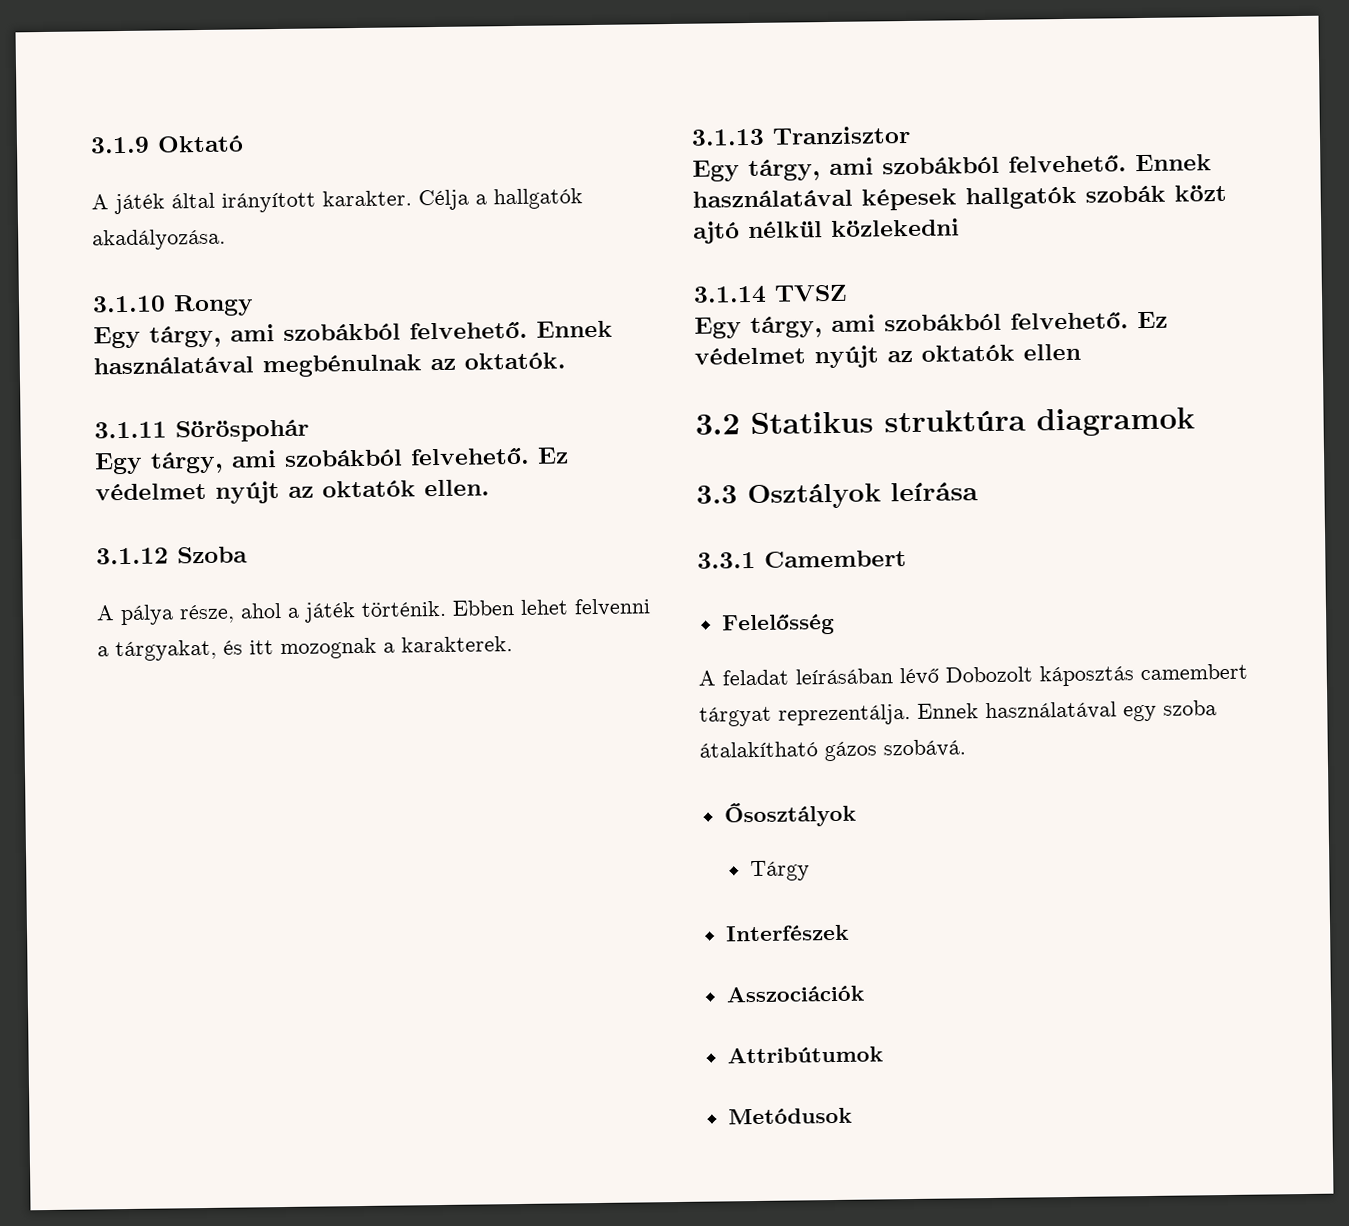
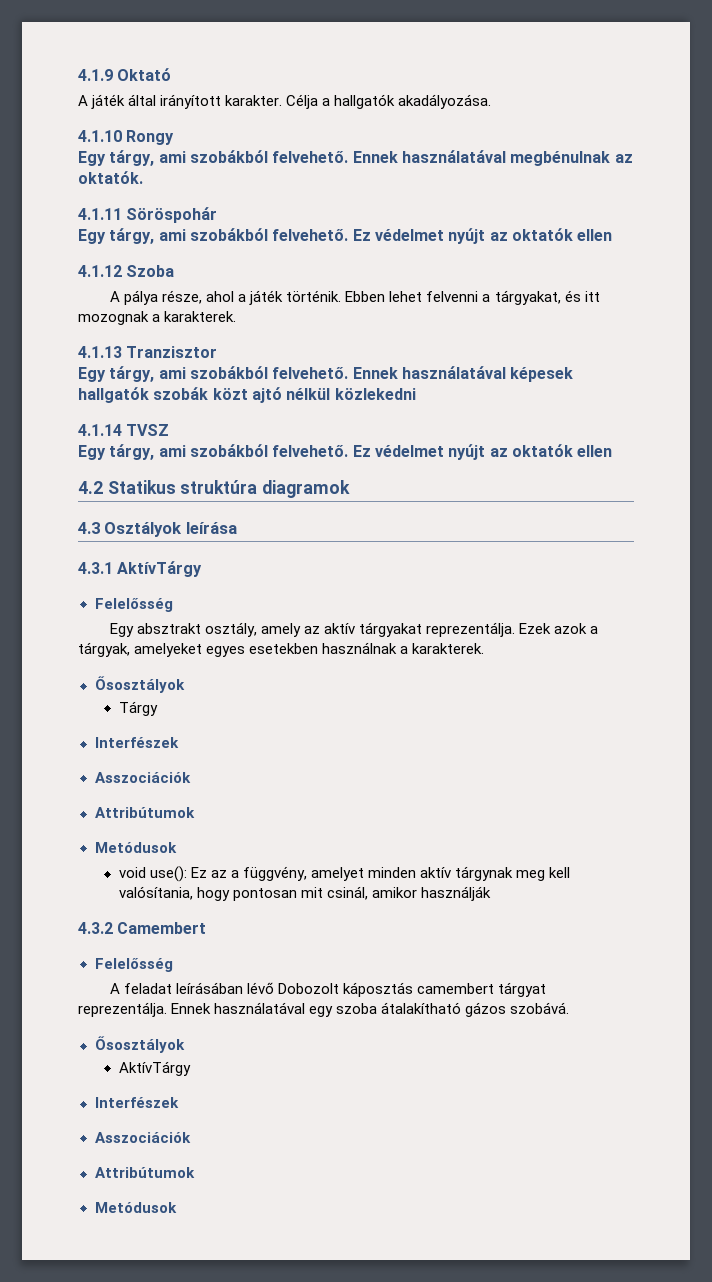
[90,136,150,154] 3.1.9 -> [78,69,113,81] 4.1.9
[92,295,166,313] 3.1.10 -> [78,130,122,142] 4.1.10
[94,421,167,439] 3.1.11 -> [78,208,122,220] 4.1.11
[424,479,490,497] [96,547,169,565] ellen. // 3.1.12 -> [577,229,613,241] [78,265,122,277] ellen // 4.1.12
[691,128,765,146] 3.1.13 -> [78,346,122,358] 4.1.13
[693,285,767,304] 3.1.14 -> [78,424,122,436] 4.1.14
[695,414,740,435] 3.2 -> [78,481,103,494] 4.2
[696,485,738,504] 3.3 -> [78,522,100,534] 4.3
[697,551,756,569] 3.3.1 -> [78,561,203,577] [94,598,173,612] [109,622,599,637] [78,642,485,657] [94,676,185,693] [118,701,158,716] [94,737,179,748] [94,772,191,783] [94,807,195,818] [94,842,177,853] [118,866,571,882] [118,886,492,901] [78,922,113,934] 4.3.1 AktívTárgy // Felelősség // Egy absztrakt osztály, amely az aktív tárgyakat reprezentálja. Ezek azok a tárgyak, amelyeket egyes esetekben használnak a karakterek. // Ősosztályok // Tárgy // Interfészek // Asszociációk // Attribútumok // Metódusok // void use(): Ez az a függvény, amelyet minden aktív tárgynak meg kell valósítania, hogy pontosan mit csinál, amikor használják // 4.3.2
[749,860,810,882] Tárgy -> [118,1061,191,1076] AktívTárgy

